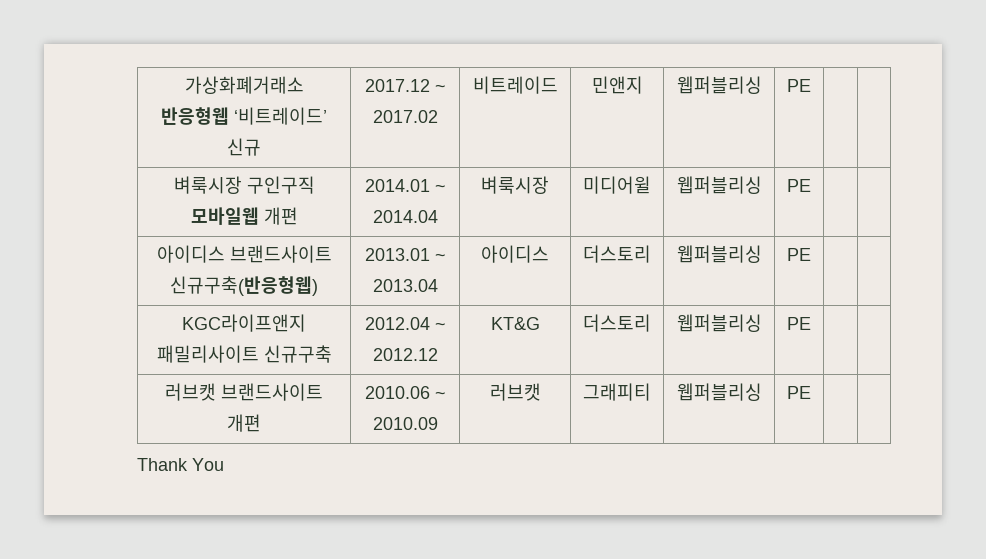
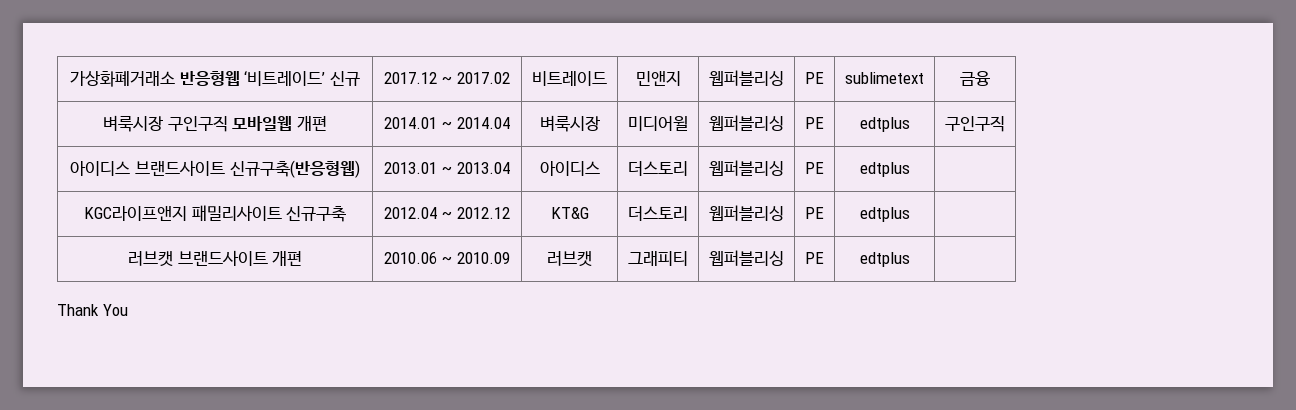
(811, 85) | -> [845,72,924,84] [960,71,990,86] sublimetext | 금융
(811, 185) | -> [859,117,910,132] [945,116,1005,132] edtplus | 구인구직
(811, 254) none -> [859,162,910,177] edtplus
(811, 323) none -> [859,207,910,222] edtplus
(811, 392) none -> [859,252,910,267] edtplus

